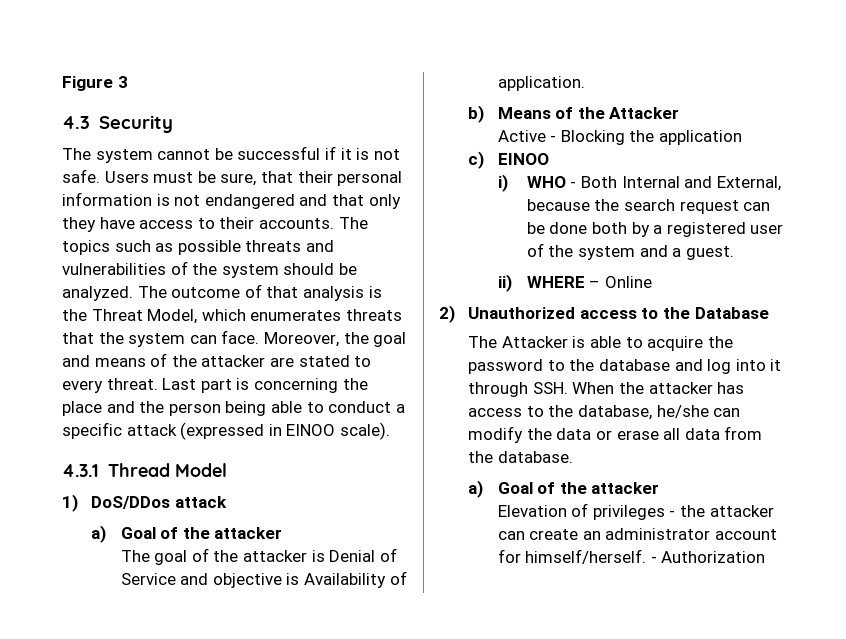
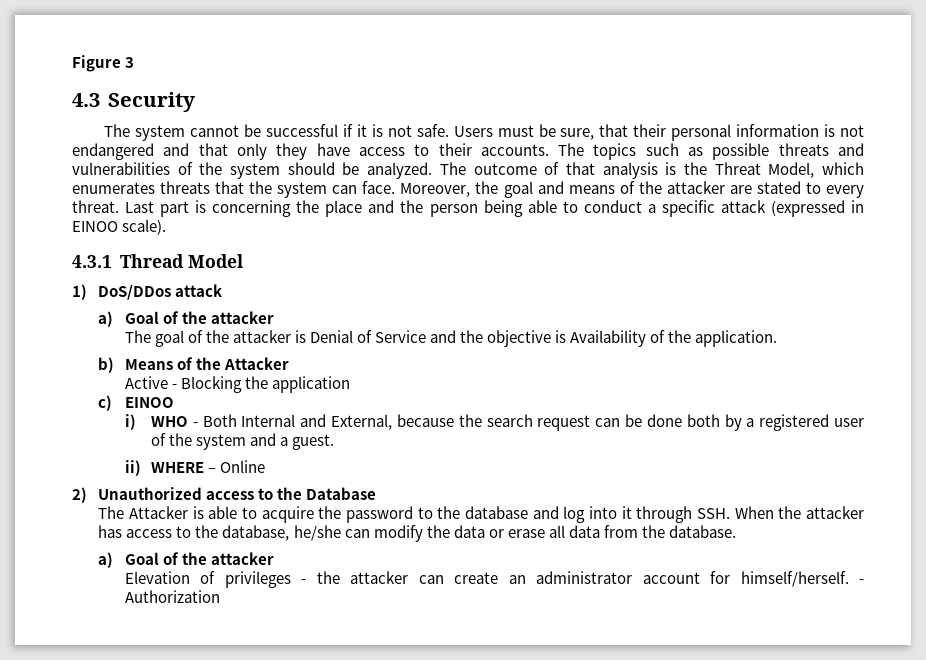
(209, 579) none -> [460,330,484,343] the
(407, 578) none -> [668,330,692,343] the

